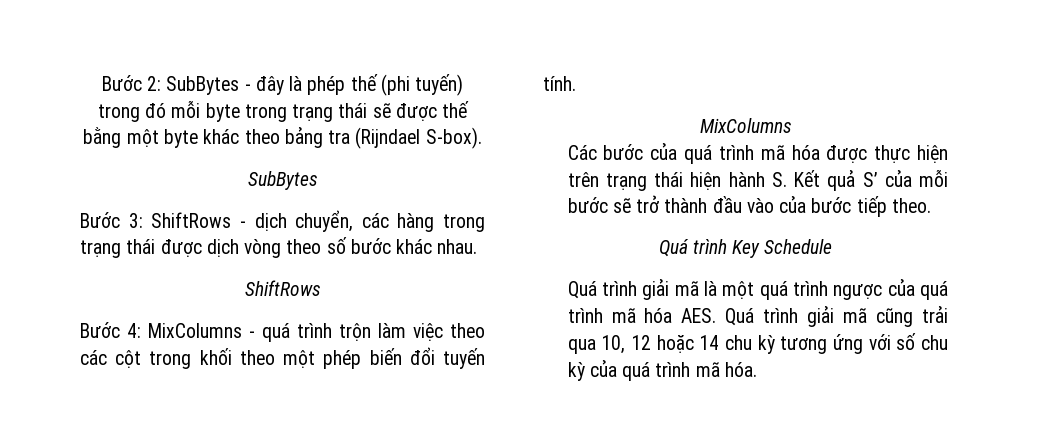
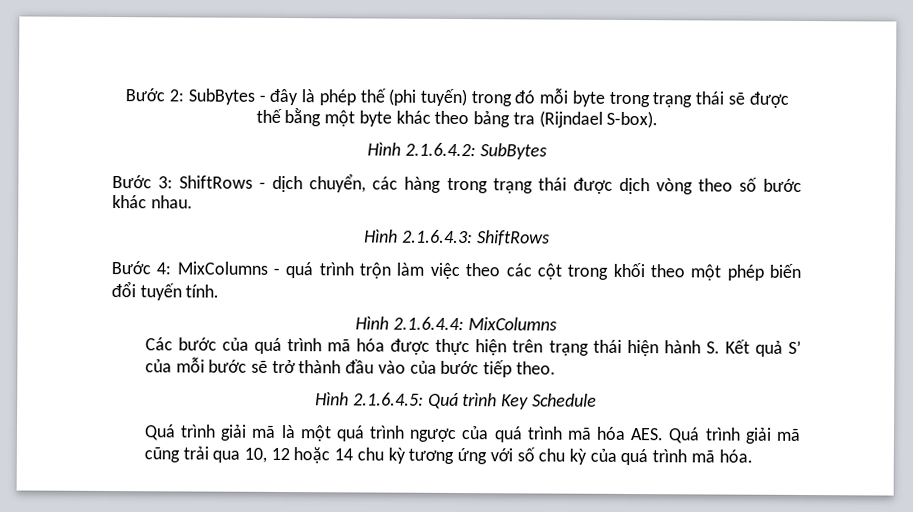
(482, 138) none -> [367,142,476,157] Hình 2.1.6.4.2:
(478, 246) none -> [364,229,473,244] Hình 2.1.6.4.3:
(576, 83) none -> [355,316,464,331] Hình 2.1.6.4.4:
(931, 205) none -> [315,392,424,406] Hình 2.1.6.4.5:

